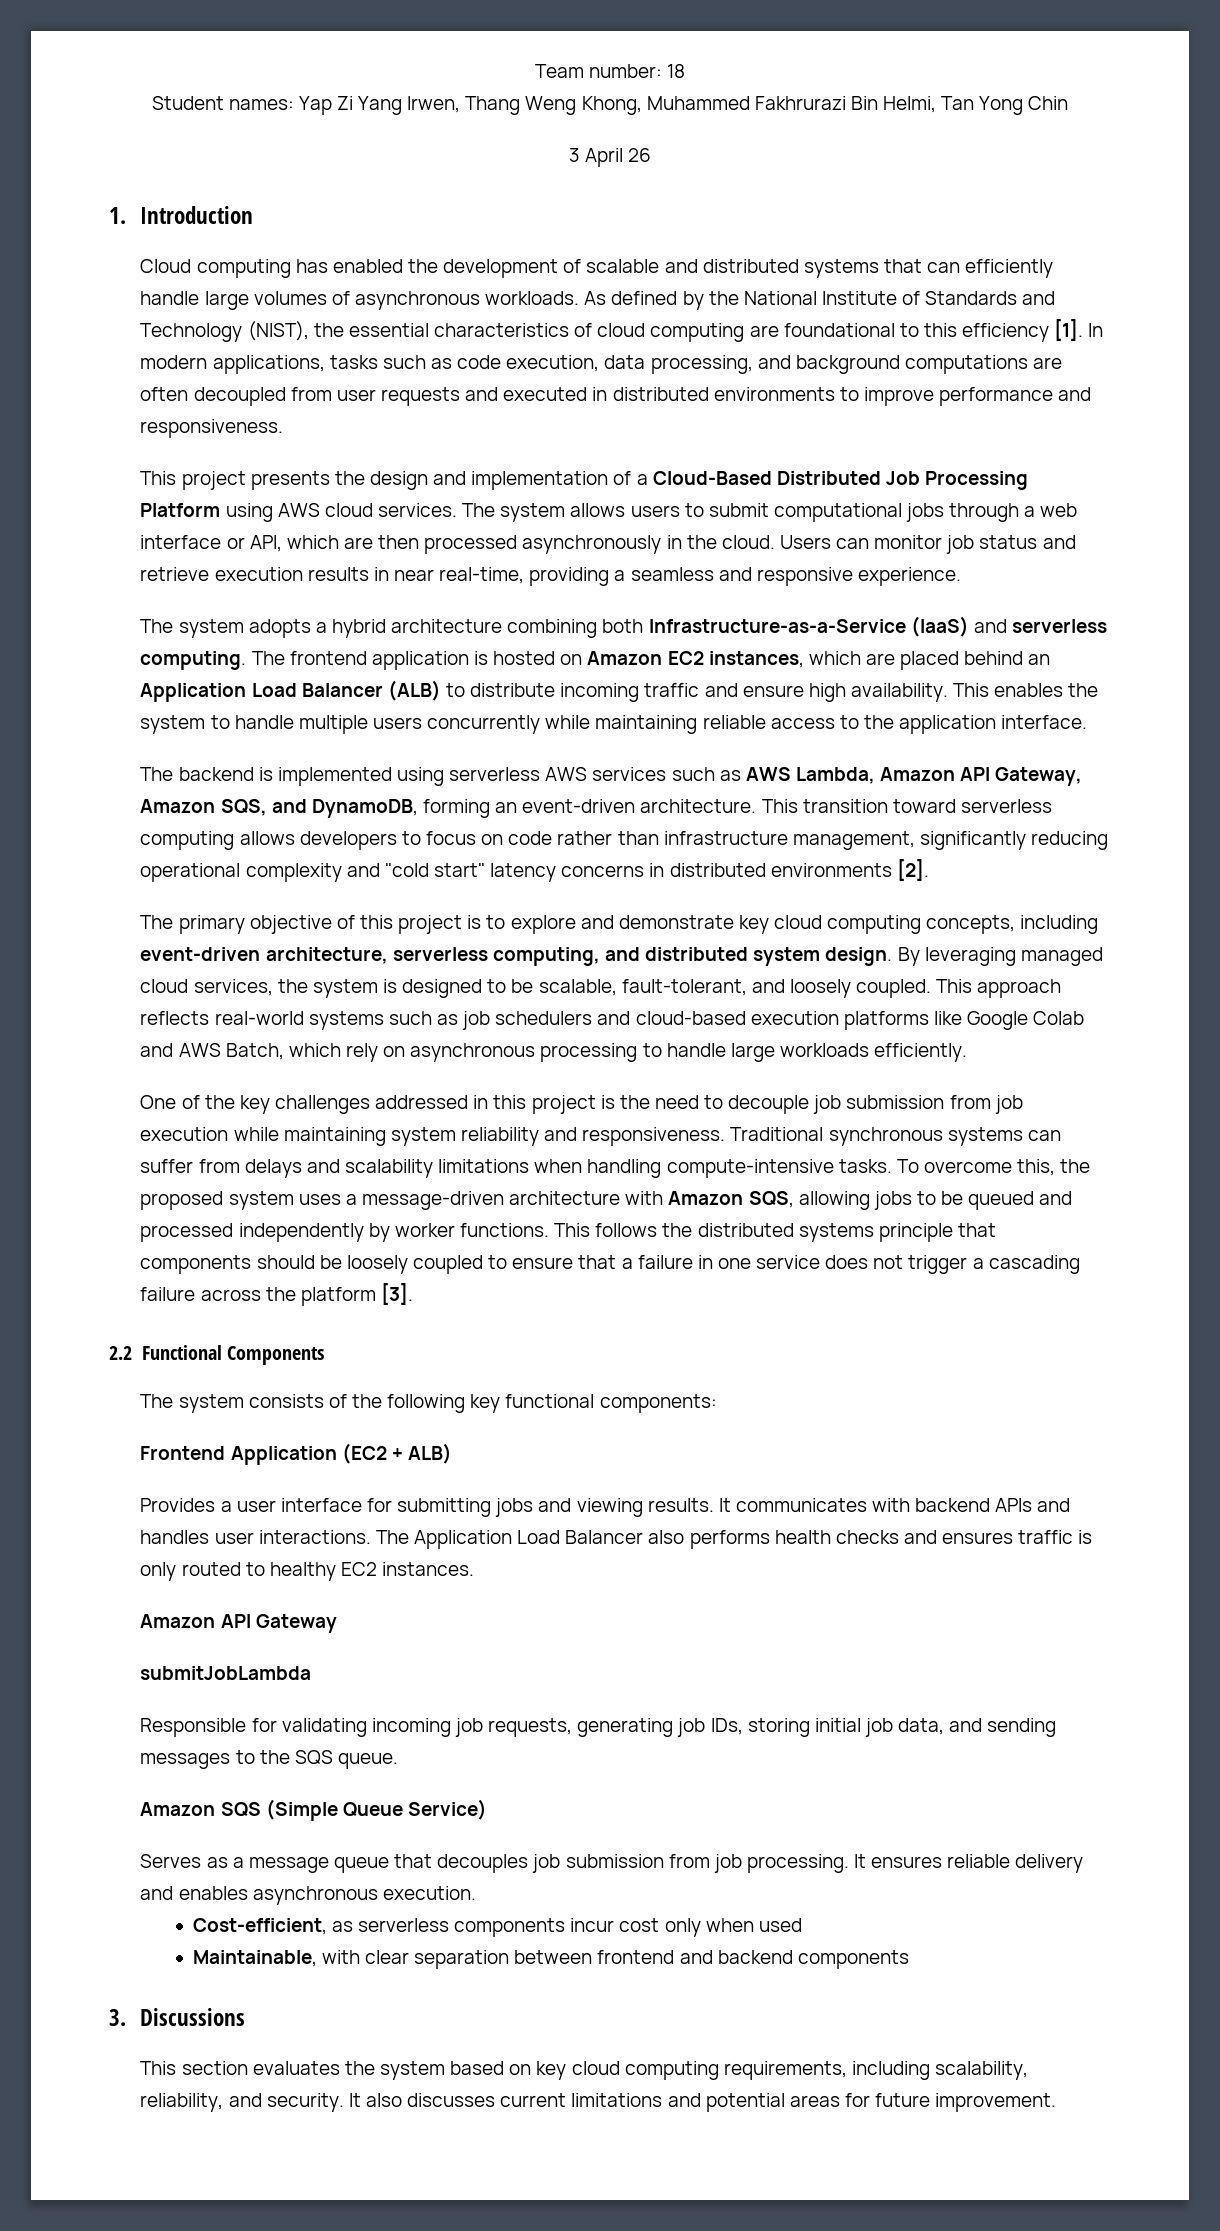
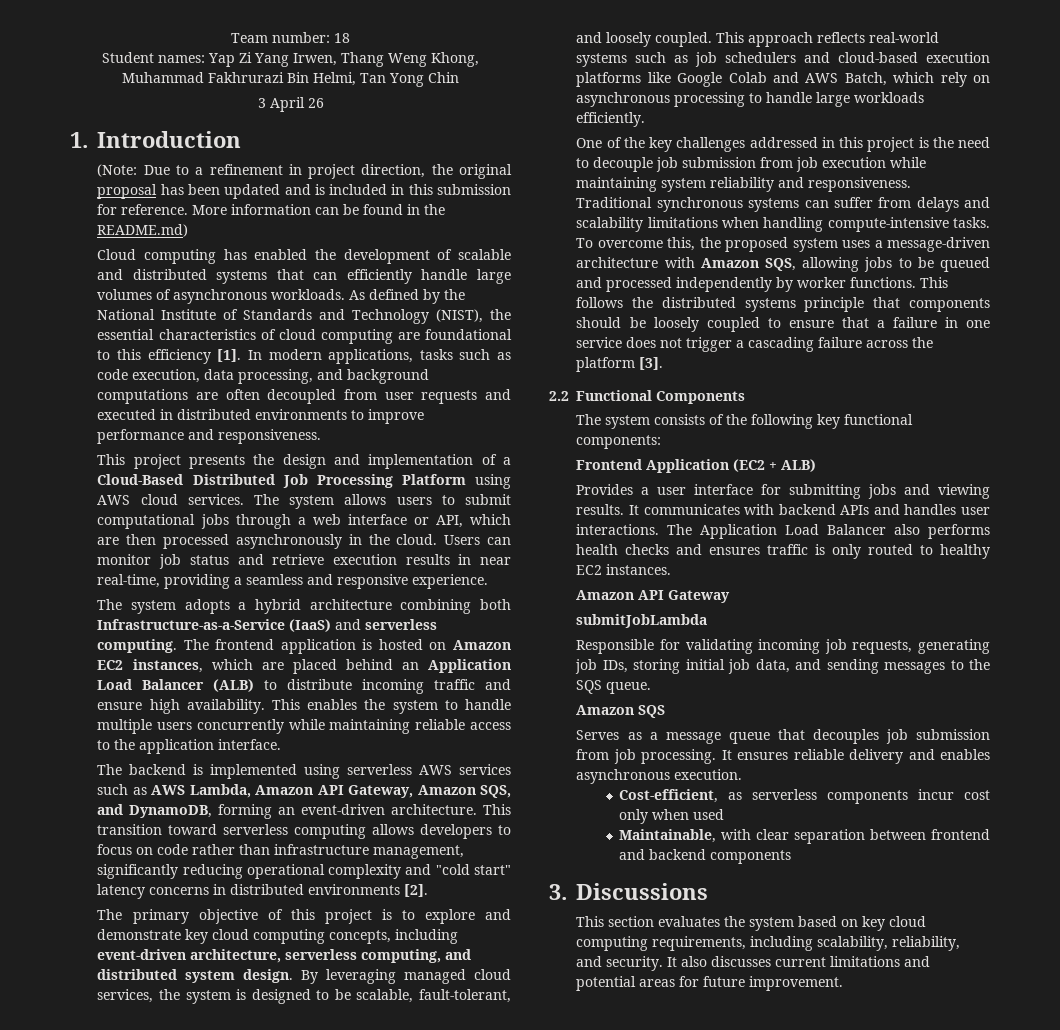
[646,96,750,110] Muhammed -> [122,72,204,83] Muhammad
(254, 215) none -> [97,164,512,179] [97,184,511,199] [97,204,446,215] [97,224,189,237] // (Note: Due to a refinement in project direction, the original proposal has been updated and is included in this submission for reference. More information can be found in the README.md)
[265,1799,487,1821] (Simple Queue Service) -> (666, 711) none

